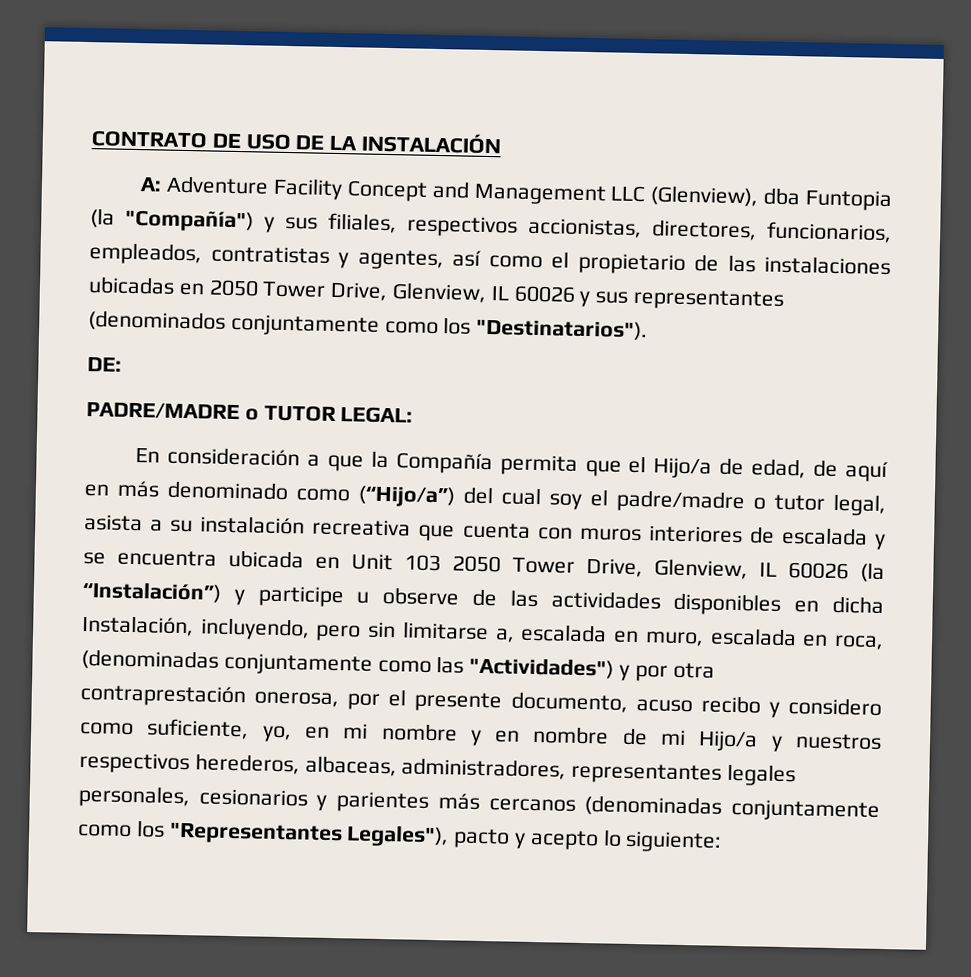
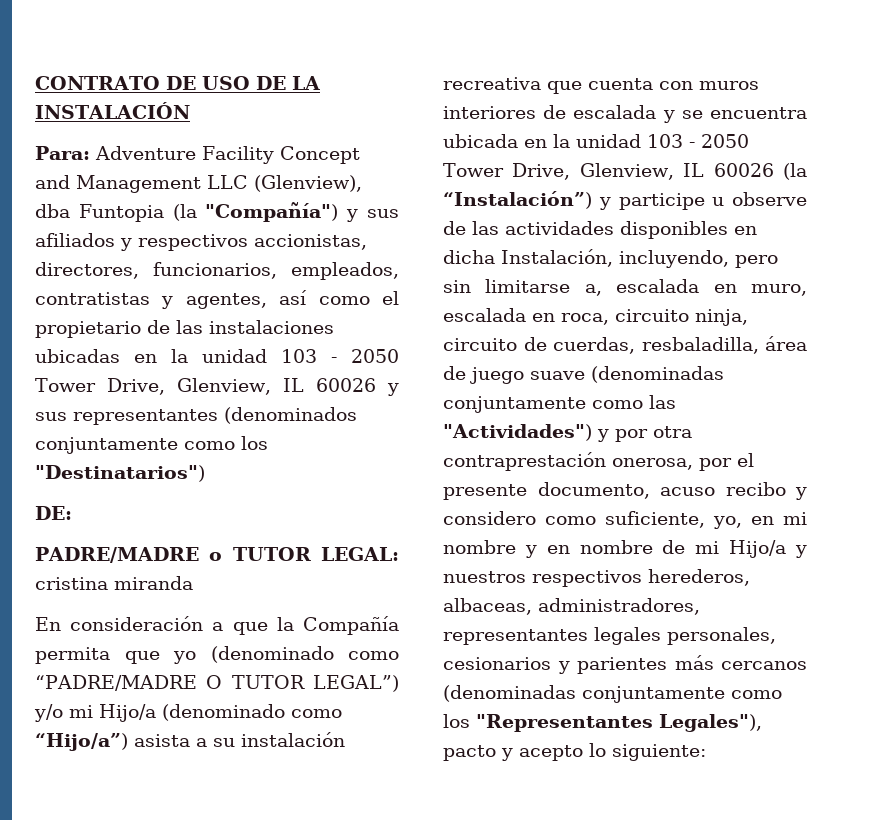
[140,177,163,192] A: -> [35,146,90,160] Para:
[328,212,397,234] filiales, -> [35,233,132,251] afiliados y
(205, 289) none -> [171,349,337,363] la unidad 103 -
[476,318,649,341] "Destinatarios"). -> [35,465,205,482] "Destinatarios")
(414, 415) none -> [35,576,193,590] cristina miranda
[628,455,888,482] [84,480,886,516] el Hijo/a de edad, de aquí en más denominado como (“Hijo/a”) del cual soy el padre/madre o tutor legal, -> [173,646,399,664] [35,675,400,692] [34,704,342,722] [35,733,128,751] yo (denominado como “PADRE/MADRE O TUTOR LEGAL”) y/o mi Hijo/a (denominado como “Hijo/a”)
[351,553,441,572] Unit 103 -> [553,134,695,148] la unidad 103 -
(885, 642) none -> [615,309,748,326] [443,336,807,354] [443,366,585,384] circuito ninja, circuito de cuerdas, resbaladilla, área de juego suave

